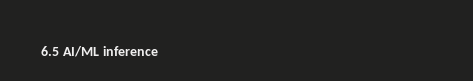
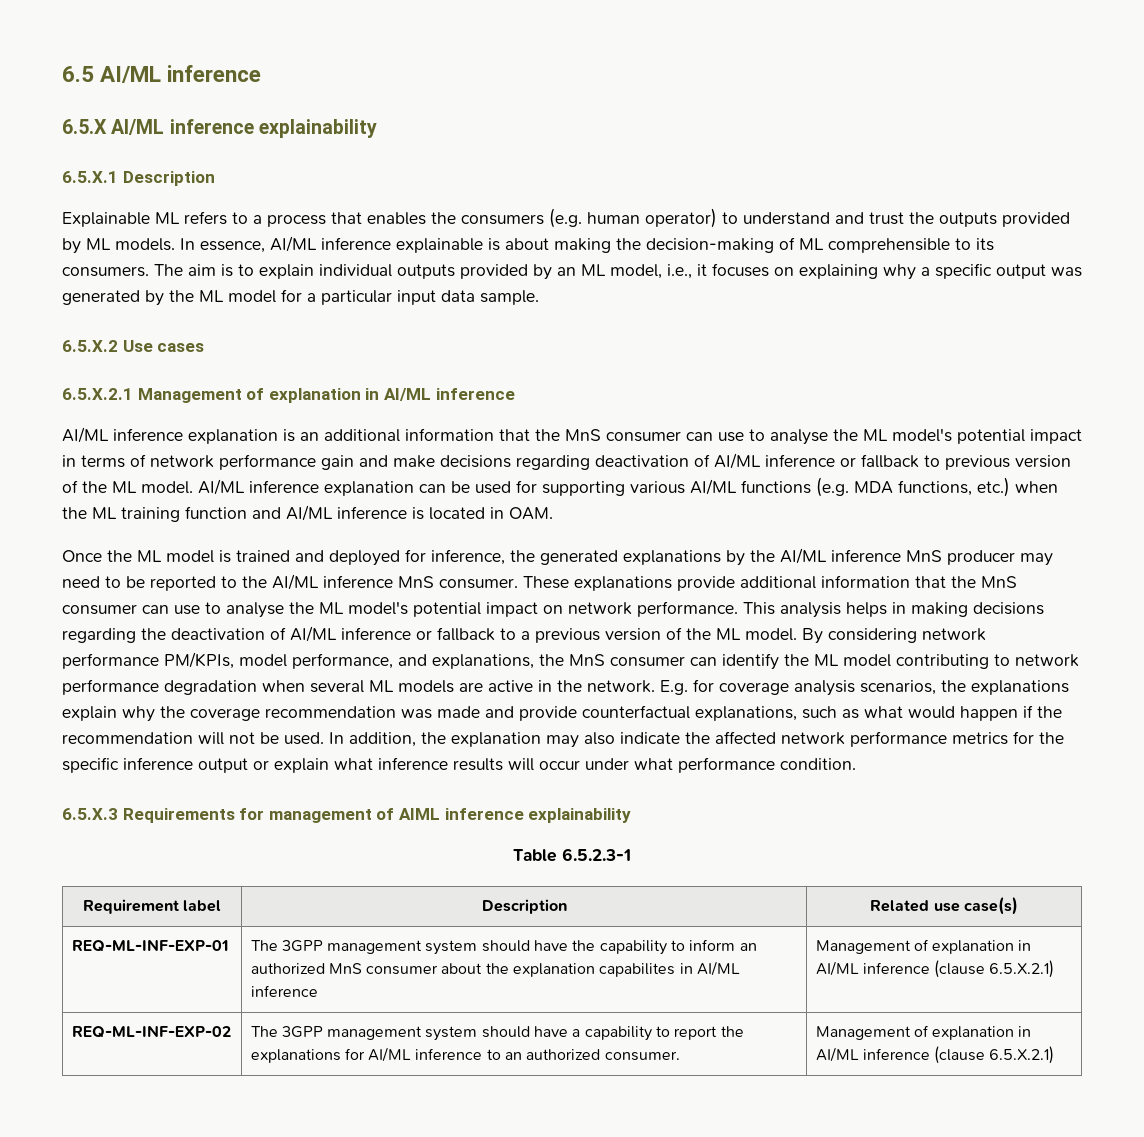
(158, 51) none -> [62,119,377,138] [62,171,215,186] [62,208,1070,228] [62,236,994,254] [62,263,1082,280] [62,289,539,306] [62,340,205,352] [62,388,515,403] [62,427,1082,445] [62,453,1071,470] [62,477,1058,497] [62,505,553,522] [62,548,1053,566] [62,574,1017,591] [62,601,1044,618] [62,626,986,644] [62,652,1079,670] [62,679,1069,696] [62,705,1062,722] [62,731,1064,748] [62,757,856,773] [62,808,632,823] [513,848,631,862] [82,899,222,914] [481,899,567,914] [870,897,1018,915] [71,939,229,952] [250,939,757,955] [250,961,741,977] [250,985,318,997] [815,939,1032,954] [815,960,1055,978] [71,1025,231,1038] [250,1026,744,1041] [250,1047,680,1063] [815,1025,1032,1040] [815,1046,1055,1064] // 6.5.X AI/ML inference explainability // 6.5.X.1 Description // Explainable ML refers to a process that enables the consumers (e.g. human operator) to understand and trust the outputs provided by ML models. In essence, AI/ML inference explainable is about making the decision-making of ML comprehensible to its consumers. The aim is to explain individual outputs provided by an ML model, i.e., it focuses on explaining why a specific output was generated by the ML model for a particular input data sample. // 6.5.X.2 Use cases // 6.5.X.2.1 Management of explanation in AI/ML inference // AI/ML inference explanation is an additional information that the MnS consumer can use to analyse the ML model's potential impact in terms of network performance gain and make decisions regarding deactivation of AI/ML inference or fallback to previous version of the ML model. AI/ML inference explanation can be used for supporting various AI/ML functions (e.g. MDA functions, etc.) when the ML training function and AI/ML inference is located in OAM. // Once the ML model is trained and deployed for inference, the generated explanations by the AI/ML inference MnS producer may need to be reported to the AI/ML inference MnS consumer. These explanations provide additional information that the MnS consumer can use to analyse the ML model's potential impact on network performance. This analysis helps in making decisions regarding the deactivation of AI/ML inference or fallback to a previous version of the ML model. By considering network performance PM/KPIs, model performance, and explanations, the MnS consumer can identify the ML model contributing to network performance degradation when several ML models are active in the network. E.g. for coverage analysis scenarios, the explanations explain why the coverage recommendation was made and provide counterfactual explanations, such as what would happen if the recommendation will not be used. In addition, the explanation may also indicate the affected network performance metrics for the specific inference output or explain what inference results will occur under what performance condition. // 6.5.X.3 Requirements for management of AIML inference explainability // Table 6.5.2.3-1 // Requirement label | Description | Related use case(s) // REQ-ML-INF-EXP-01 | The 3GPP management system should have the capability to inform an authorized MnS consumer about the explanation capabilites in AI/ML inference | Management of explanation in AI/ML inference (clause 6.5.X.2.1) // REQ-ML-INF-EXP-02 | The 3GPP management system should have a capability to report the explanations for AI/ML inference to an authorized consumer. | Management of explanation in AI/ML inference (clause 6.5.X.2.1)

